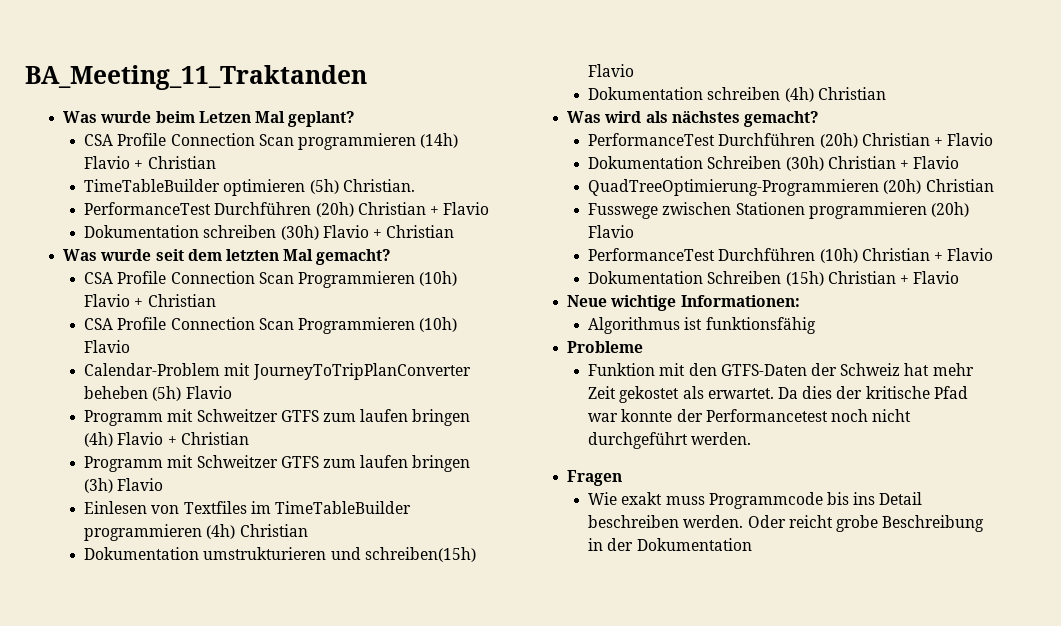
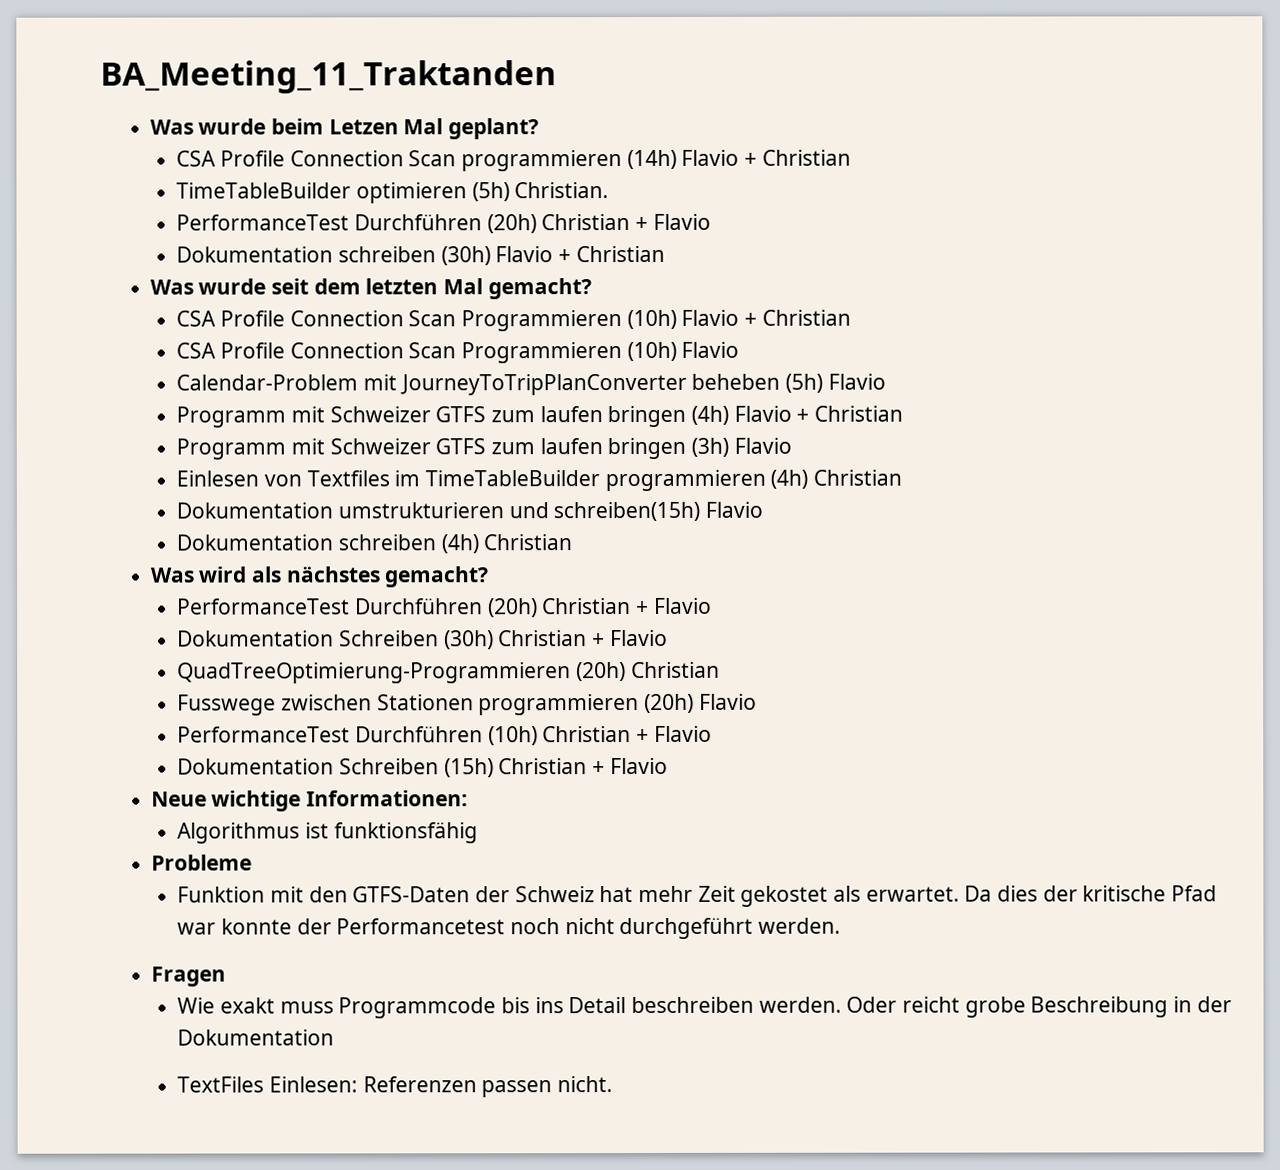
[196,409,278,422] Schweitzer -> [329,406,431,423] Schweizer
[196,455,278,468] Schweitzer -> [329,438,431,455] Schweizer
(752, 544) none -> [177,1076,613,1098] // TextFiles Einlesen: Referenzen passen nicht.

